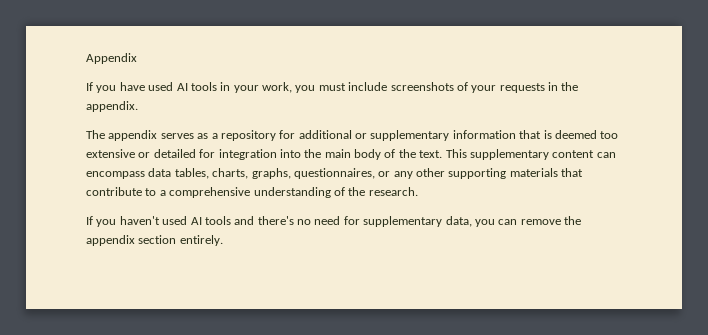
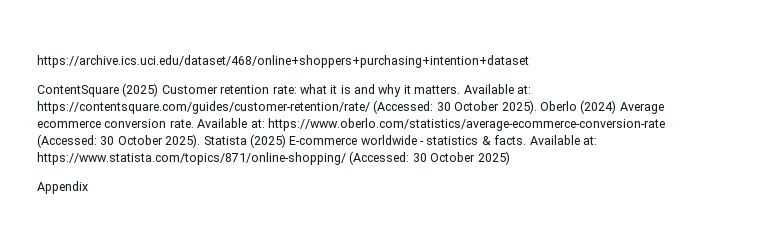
[86,53,137,64] [86,82,579,93] [86,101,138,112] [86,130,619,141] [86,149,616,160] [86,168,584,179] [86,187,418,198] [86,216,581,227] [86,235,223,246] Appendix // If you have used AI tools in your work, you must include screenshots of your requests in the appendix. // The appendix serves as a repository for additional or supplementary information that is deemed too extensive or detailed for integration into the main body of the text. This supplementary content can encompass data tables, charts, graphs, questionnaires, or any other supporting materials that contribute to a comprehensive understanding of the research. // If you haven't used AI tools and there's no need for supplementary data, you can remove the appendix section entirely. -> [37,55,529,68] [37,83,531,97] [37,100,664,114] [37,118,665,131] [37,134,597,148] [37,151,510,165] [37,181,88,194] https://archive.ics.uci.edu/dataset/468/online+shoppers+purchasing+intention+dataset // ContentSquare (2025) Customer retention rate: what it is and why it matters. Available at: https://contentsquare.com/guides/customer-retention/rate/ (Accessed: 30 October 2025). Oberlo (2024) Average ecommerce conversion rate. Available at: https://www.oberlo.com/statistics/average-ecommerce-conversion-rate (Accessed: 30 October 2025). Statista (2025) E-commerce worldwide - statistics & facts. Available at: https://www.statista.com/topics/871/online-shopping/ (Accessed: 30 October 2025) // Appendix

